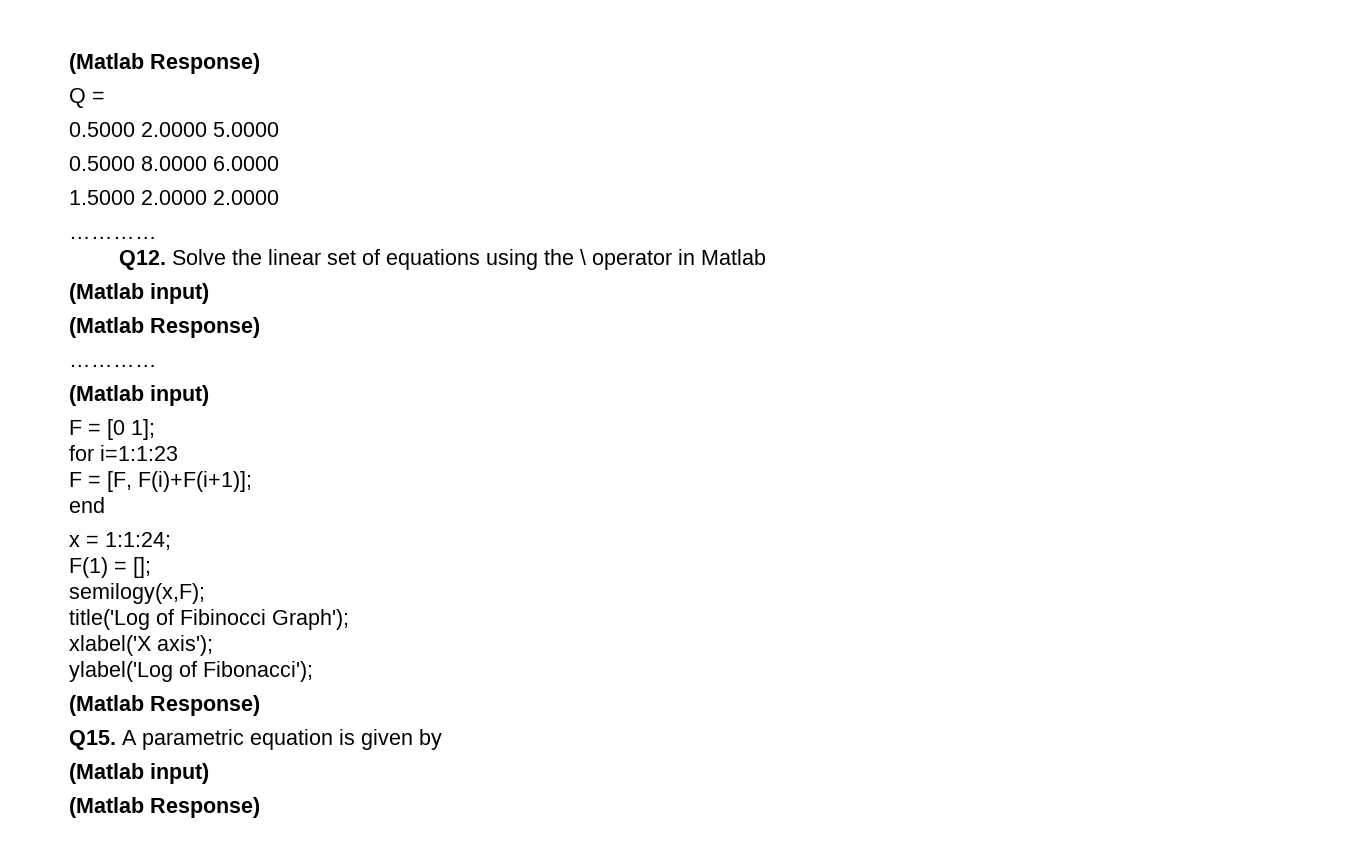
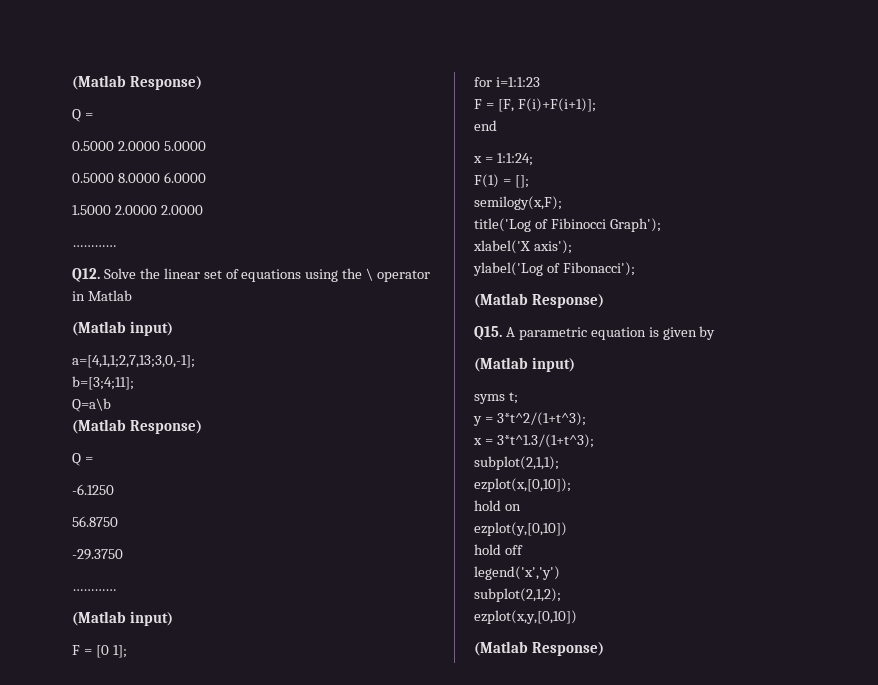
[69,317,260,338] // (Matlab Response) -> [72,355,195,368] [72,376,134,390] [72,398,111,412] [72,419,202,434] [72,453,93,466] [72,484,114,495] [72,516,118,527] [72,549,123,560] // a=[4,1,1;2,7,13;3,0,-1]; // b=[3;4;11]; // Q=a\b // (Matlab Response) // Q = // -6.1250 // 56.8750 // -29.3750
(209, 773) none -> [474,392,518,404] [473,412,586,426] [473,434,594,448] [474,456,559,470] [474,478,571,492] [474,500,521,511] [474,522,567,536] [474,544,523,555] [474,566,560,580] [474,588,561,602] [474,610,577,624] // syms t; // y = 3*t^2/(1+t^3); // x = 3*t^1.3/(1+t^3); // subplot(2,1,1); // ezplot(x,[0,10]); // hold on // ezplot(y,[0,10]) // hold off // legend('x','y') // subplot(2,1,2); // ezplot(x,y,[0,10])

